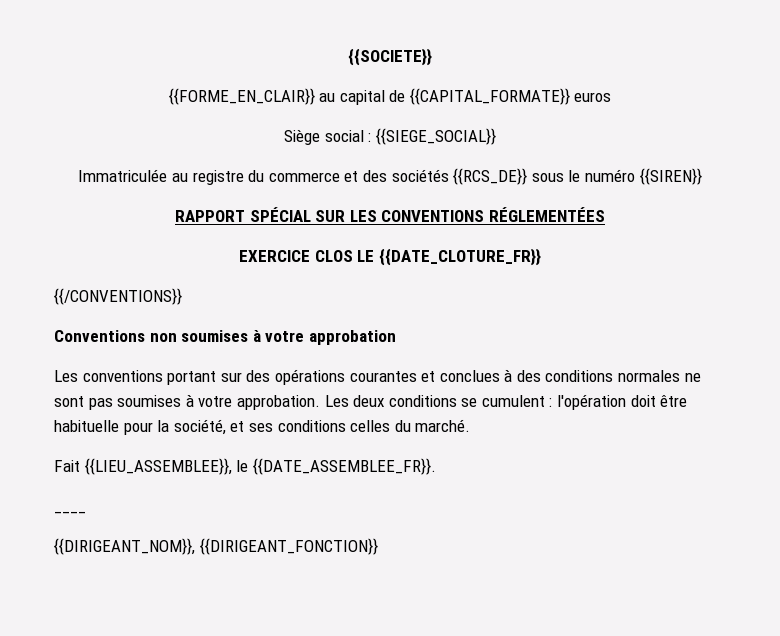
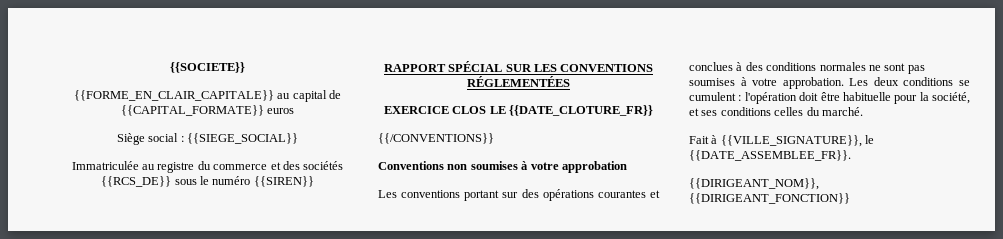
[168,88,315,105] {{FORME_EN_CLAIR}} -> [73,90,274,101] {{FORME_EN_CLAIR_CAPITALE}}
[84,458,232,475] {{LIEU_ASSEMBLEE}}, -> [711,135,862,147] à {{VILLE_SIGNATURE}},
[54,511,86,514] // ____ -> (851, 155) none

